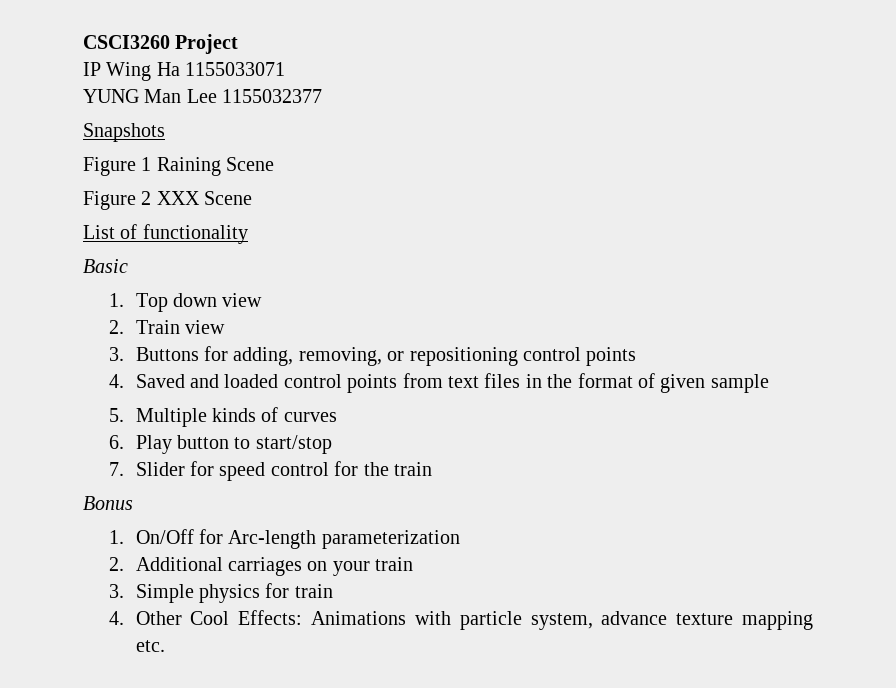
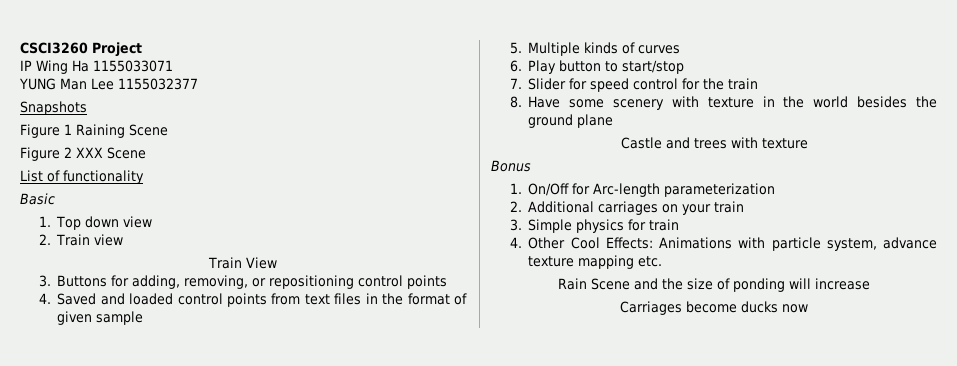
(225, 327) none -> [208,257,277,269] // Train View
(432, 469) none -> [509,96,937,110] [528,114,614,128] [620,137,808,149] // 8. Have some scenery with texture in the world besides the ground plane // Castle and trees with texture
(165, 646) none -> [558,278,870,292] [620,301,808,315] // Rain Scene and the size of ponding will increase // Carriages become ducks now

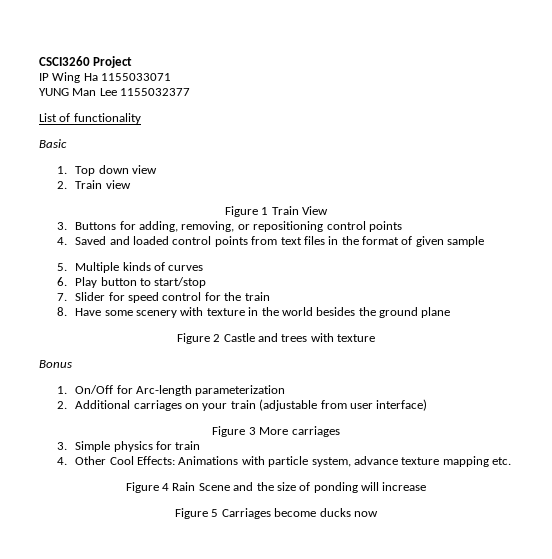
[20,101,87,115] [20,124,168,138] [20,147,146,161] // Snapshots // Figure 1 Raining Scene // Figure 2 XXX Scene -> (191, 92) none
(124, 240) none -> [224,206,269,217] Figure 1
(614, 121) none -> [176,333,221,344] Figure 2
(745, 207) none -> [259,399,428,411] [212,426,340,437] (adjustable from user interface) // Figure 3 More carriages
(663, 261) none -> [125,482,169,493] Figure 4
(870, 284) none -> [175,508,219,519] Figure 5

